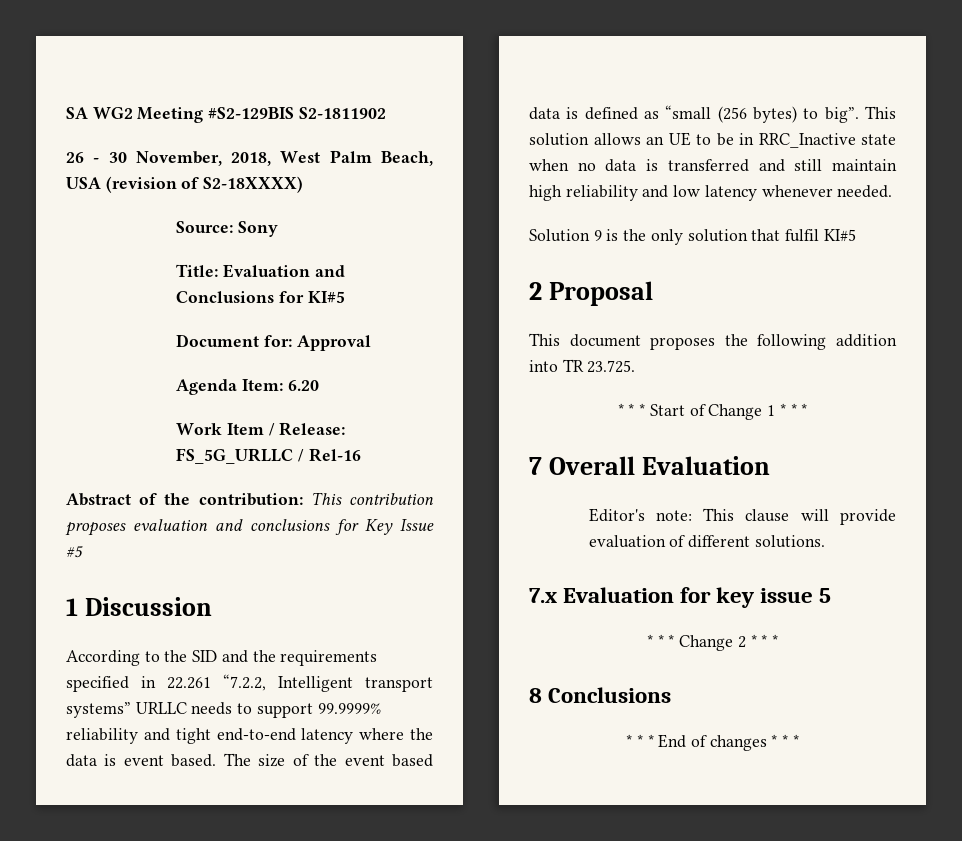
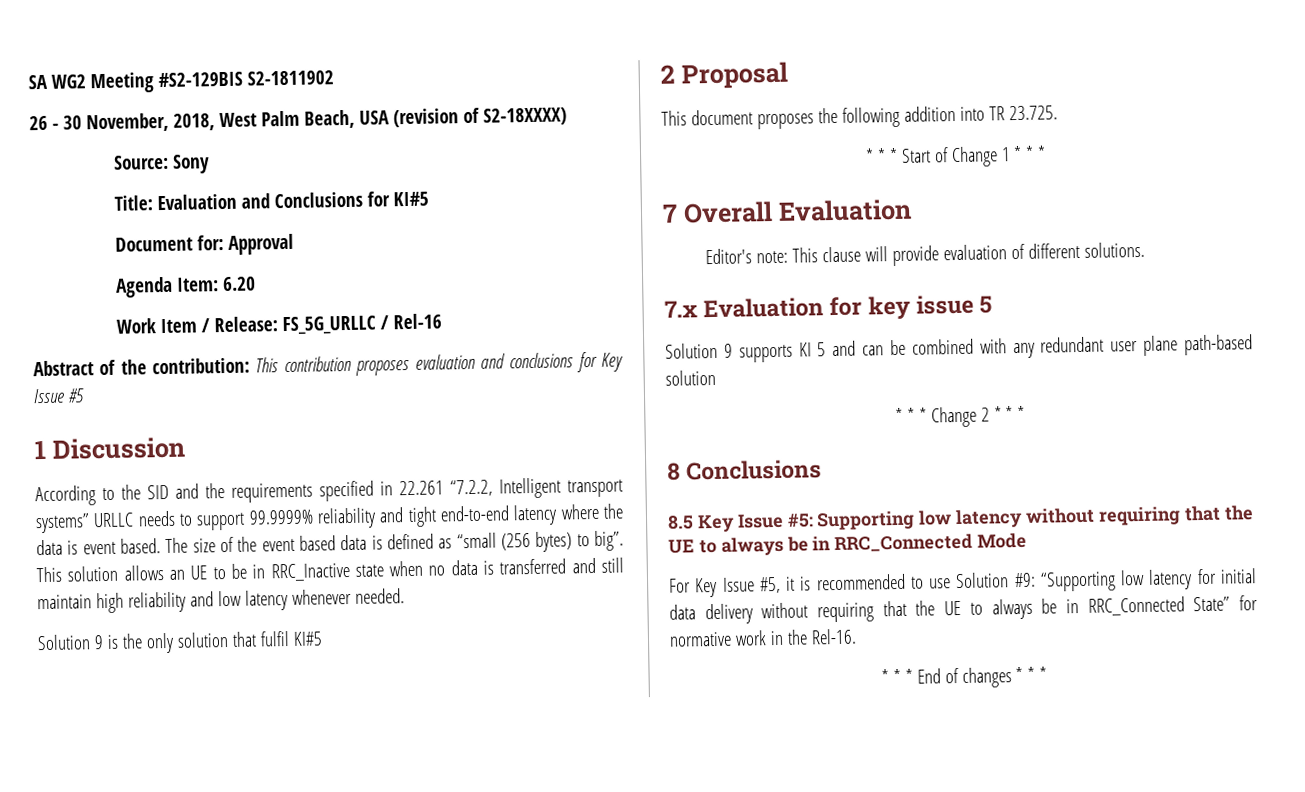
(832, 595) none -> [665,334,1253,363] [665,369,716,386] // Solution 9 supports KI 5 and can be combined with any redundant user plane path-based solution
(672, 695) none -> [667,505,1254,533] [668,532,1028,556] [669,568,1257,598] [669,595,1258,625] [669,628,857,647] // 8.5 Key Issue #5: Supporting low latency without requiring that the UE to always be in RRC_Connected Mode // For Key Issue #5, it is recommended to use Solution #9: “Supporting low latency for initial data delivery without requiring that the UE to always be in RRC_Connected State” for normative work in the Rel-16.

